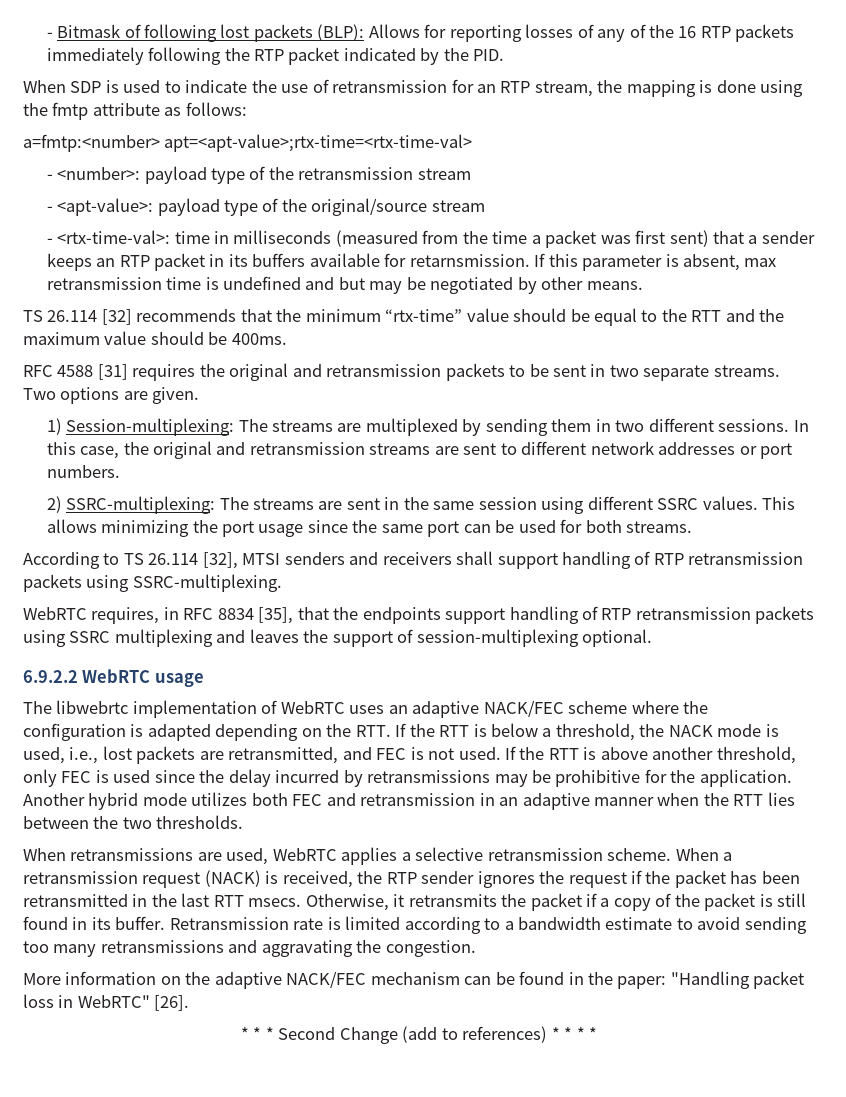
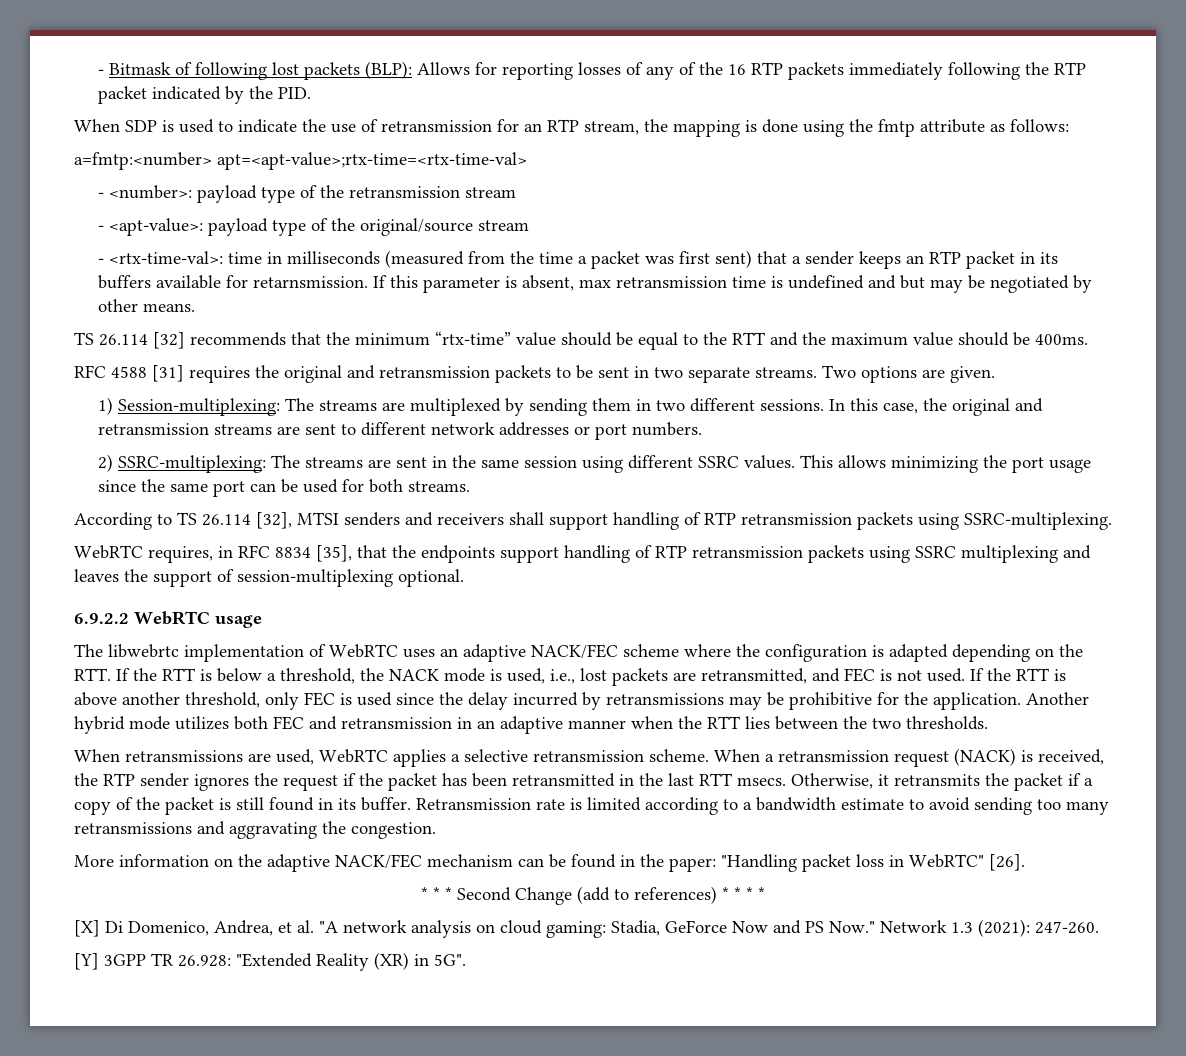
(598, 1033) none -> [74,919,1099,938] [74,952,466,971] // [X] Di Domenico, Andrea, et al. "A network analysis on cloud gaming: Stadia, GeForce Now and PS Now." Network 1.3 (2021): 247-260. // [Y] 3GPP TR 26.928: "Extended Reality (XR) in 5G".

